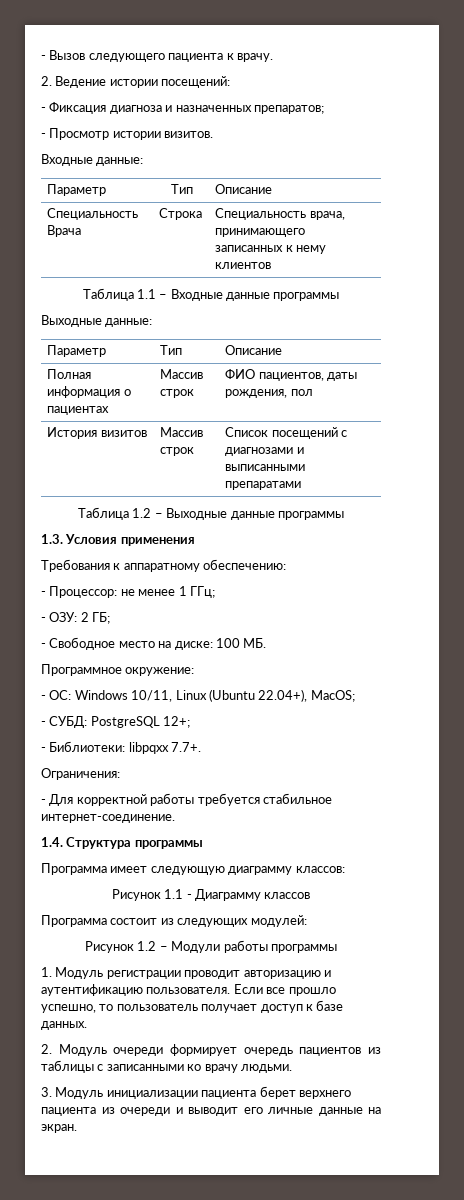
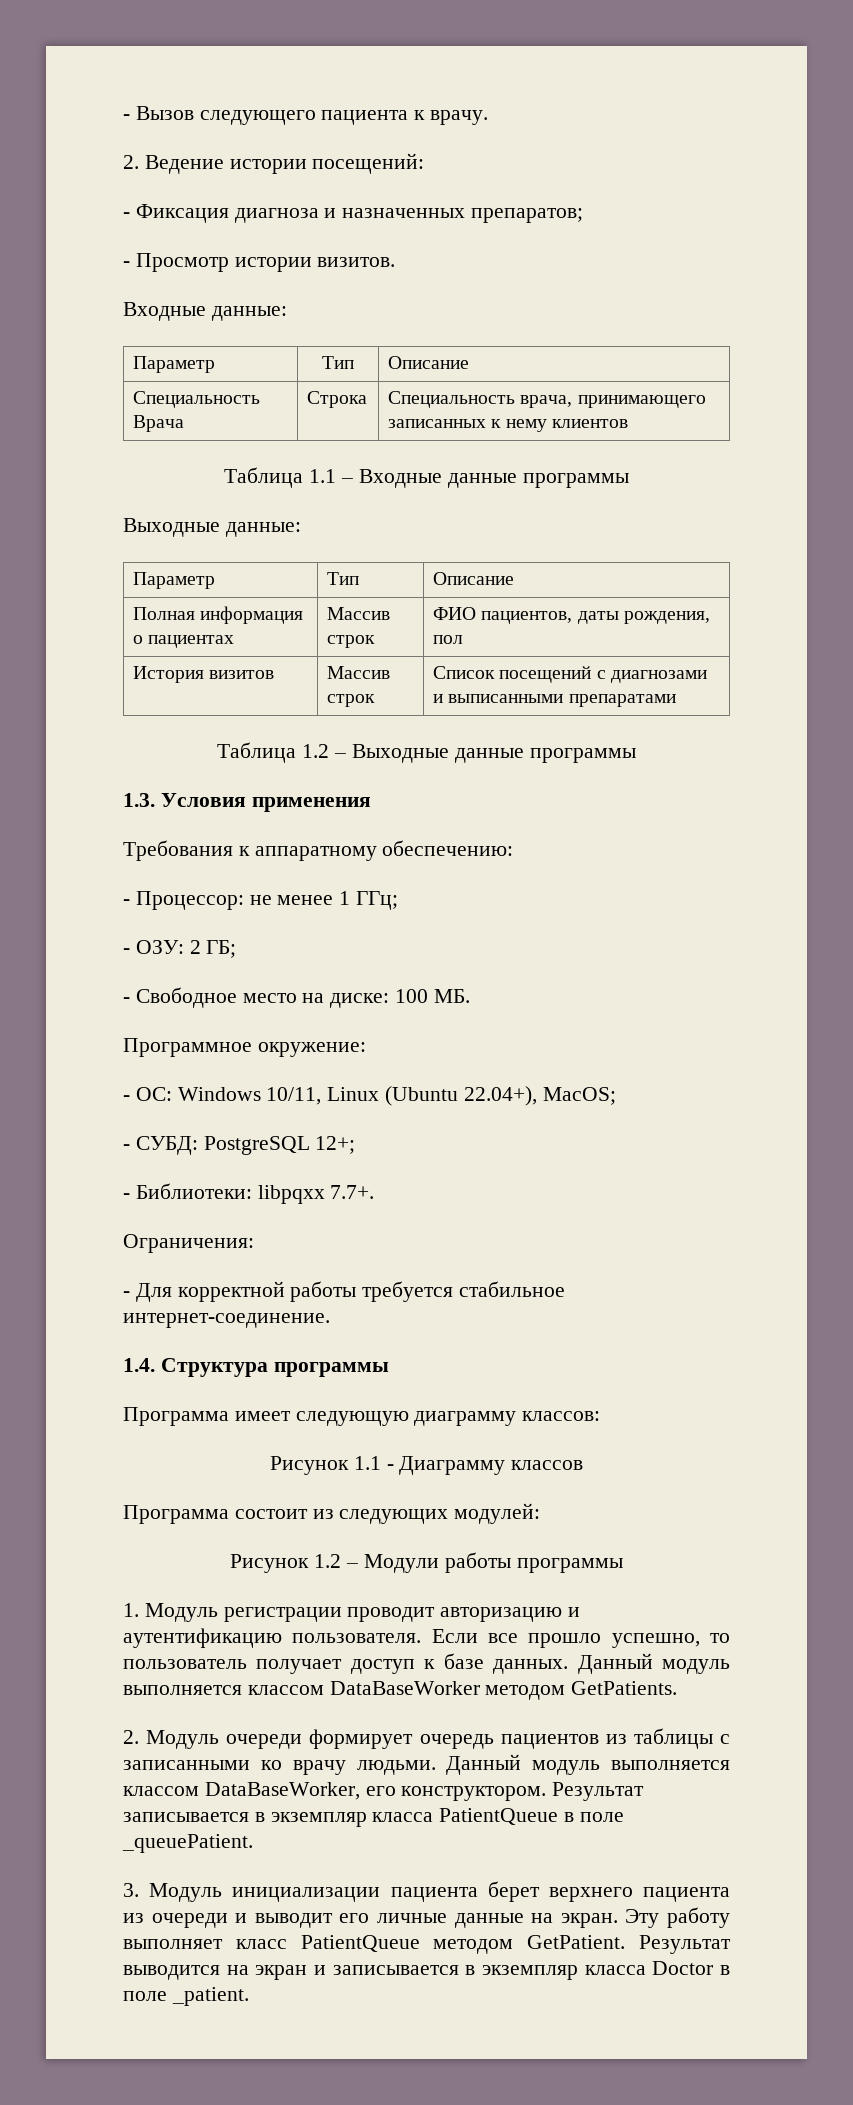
(87, 1025) none -> [577,1653,731,1674] [123,1681,678,1700] Данный модуль выполняется классом DataBaseWorker методом GetPatients.
(292, 1068) none -> [446,1754,730,1775] [123,1782,645,1801] [123,1808,624,1827] [122,1834,253,1853] Данный модуль выполняется классом DataBaseWorker, его конструктором. Результат записывается в экземпляр класса PatientQueue в поле _queuePatient.
(77, 1128) none -> [625,1907,731,1928] [123,1935,731,1954] [123,1961,730,1980] [123,1987,249,2006] Эту работу выполняет класс PatientQueue методом GetPatient. Результат выводится на экран и записывается в экземпляр класса Doctor в поле _patient.

